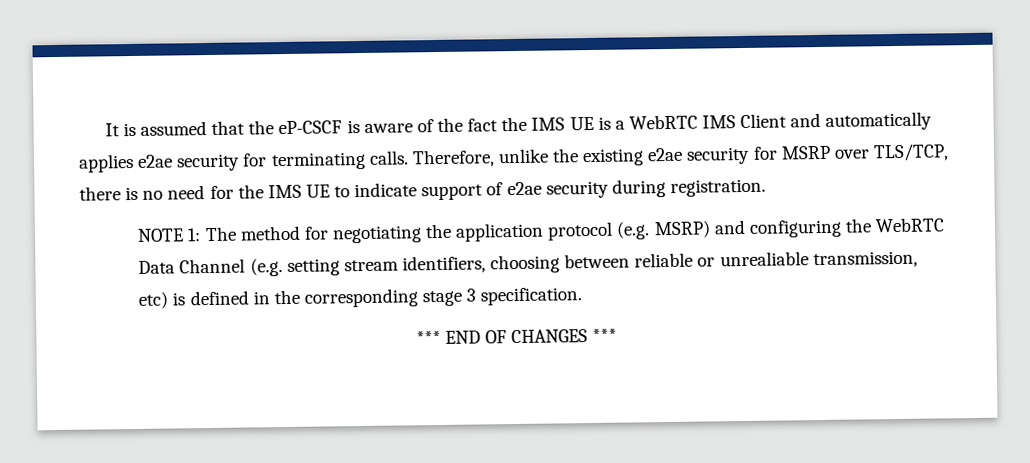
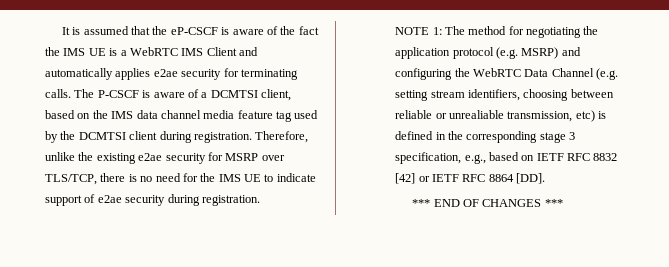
(409, 157) none -> [74,89,291,101] [45,110,319,122] [45,131,252,143] The P-CSCF is aware of a DCMTSI client, based on the IMS data channel media feature tag used by the DCMTSI client during registration.
[480,287,583,306] specification. -> [395,152,618,164] [395,173,546,184] specification, e.g., based on IETF RFC 8832 [42] or IETF RFC 8864 [DD].

